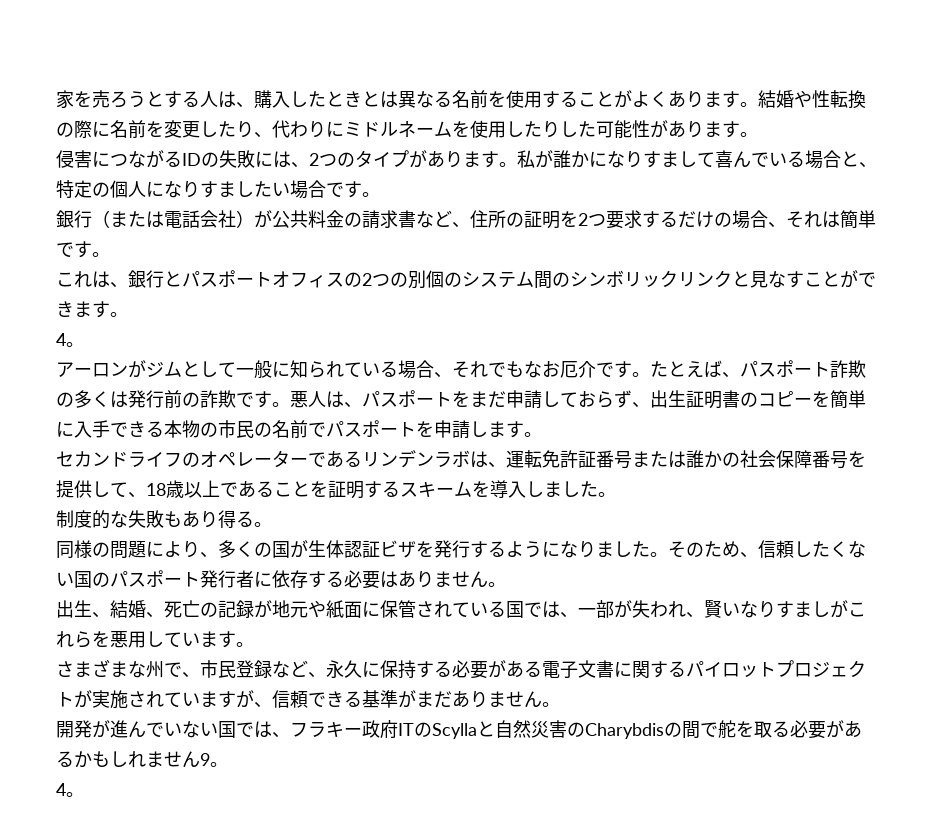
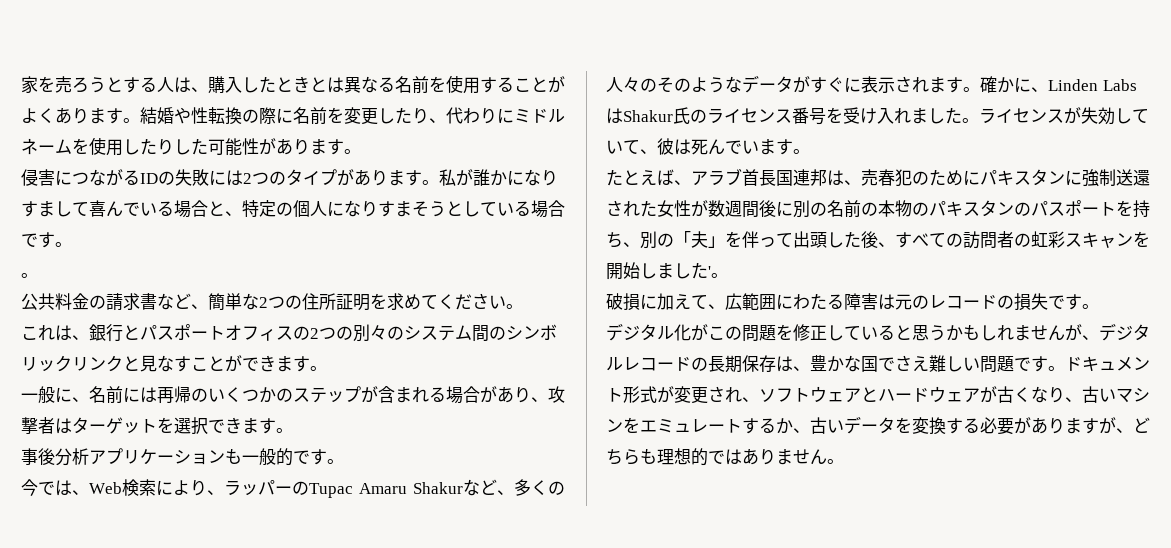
[291,162,309,168] 、 -> (243, 178) none
[236,181,290,197] したい -> [412,201,531,217] そうとしている
[56,210,272,228] 銀行（または電話会社）が -> [21,273,38,278] 。 //
[470,210,876,229] [56,241,92,258] 住所の証明を2つ要求するだけの場合、それは簡単です -> [208,293,506,311] 簡単な2つの住所証明を求めてください
[426,270,444,288] 個 -> [370,325,387,340] 々
[56,333,84,347] [56,360,866,379] [56,390,866,409] [56,420,542,439] [56,450,866,469] [56,480,526,499] 4。 // アーロンがジムとして一般に知られている場合、それでもなお厄介です。たとえば、パスポート詐欺の多くは発行前の詐欺です。悪人は、パスポートをまだ申請しておらず、出生証明書のコピーを簡単に入手できる本物の市民の名前でパスポートを申請します。 // セカンドライフのオペレーターであるリンデンラボは、運転免許証番号または誰かの社会保障番号を提供して、18歳以上であることを証明するスキームを導入 -> [21,386,565,404] [21,417,293,435] [21,448,344,466] [21,479,565,498] [606,75,1137,93] [606,107,1149,125] [606,138,810,155] [606,168,1150,187] [606,200,1150,218] [606,231,1150,249] [606,262,640,280] 一般に、名前には再帰のいくつかのステップが含まれる場合があり、攻撃者はターゲットを選択できます。 // 事後分析アプリケーションも一般的です。 // 今では、Web検索により、ラッパーのTupac Amaru Shakurなど、多くの人々のそのようなデータがすぐに表示されます。確かに、Linden LabsはShakur氏のライセンス番号を受け入れました。ライセンスが失効していて、彼は死んでいます。 // たとえば、アラブ首長国連邦は、売春犯のためにパキスタンに強制送還された女性が数週間後に別の名前の本物のパキスタンのパスポートを持ち、別の「夫」を伴って出頭した後、すべての訪問者の虹彩スキャンを開始
[598,492,616,497] [56,510,272,529] [56,540,866,559] [56,570,506,589] [56,600,866,619] [56,631,254,648] [56,659,866,679] [56,690,560,709] [56,720,862,739] [56,751,228,768] [56,783,66,796] 。 // 制度的な失敗もあり得る。 // 同様の問題により、多くの国が生体認証ビザを発行するようになりました。そのため、信頼したくない国のパスポート発行者に依存する必要はありません。 // 出生、結婚、死亡の記録が地元や紙面に保管されている国では、一部が失われ、賢いなりすましがこれらを悪用しています。 // さまざまな州で、市民登録など、永久に保持する必要がある電子文書に関するパイロットプロジェクトが実施されていますが、信頼できる基準がまだありません。 // 開発が進んでいない国では、フラキー政府ITのScyllaと自然災害のCharybdisの間で舵を取る必要があるかもしれません9。 // 4 -> [708,266,728,278] [606,293,1099,311] [606,323,1150,342] [606,355,1150,373] [606,386,1150,404] [606,416,1150,435] [606,448,827,466] '。 // 破損に加えて、広範囲にわたる障害は元のレコードの損失です。 // デジタル化がこの問題を修正していると思うかもしれませんが、デジタルレコードの長期保存は、豊かな国でさえ難しい問題です。ドキュメント形式が変更され、ソフトウェアとハードウェアが古くなり、古いマシンをエミュレートするか、古いデータを変換する必要がありますが、どちらも理想的ではありません

